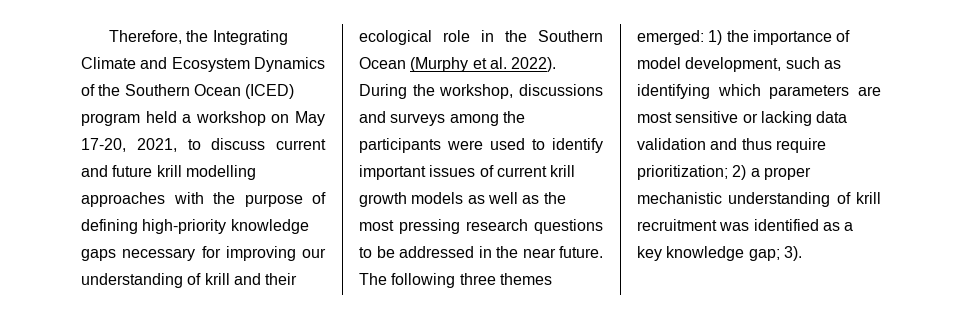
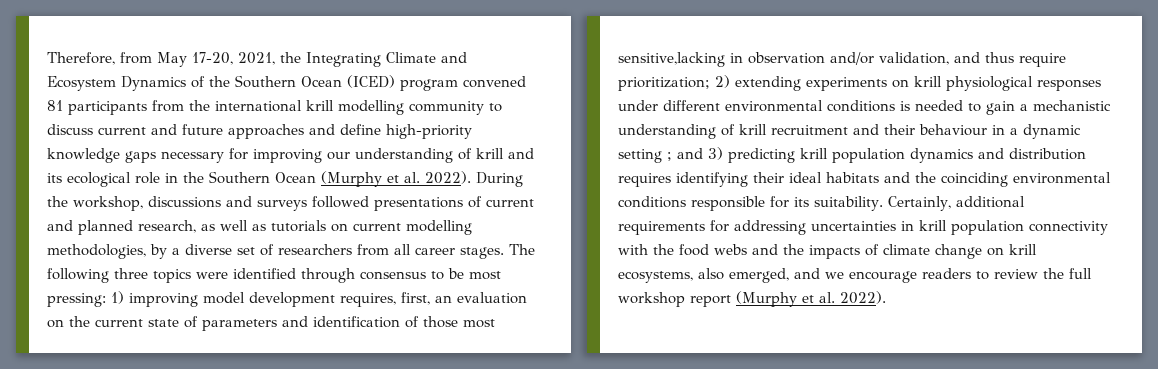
(182, 37) none -> [120,52,275,67] from May 17-20, 2021,
[145,111,325,126] [81,138,177,152] held a workshop on May 17-20, 2021, -> [463,76,526,88] [47,100,484,115] convened 81 participants from the international krill modelling community
[156,165,256,180] [81,192,326,207] [81,219,138,234] krill modelling approaches with the purpose of defining -> [228,124,381,139] approaches and define
[265,273,298,285] their -> [47,173,62,183] its
[449,111,525,126] [359,138,603,153] [359,165,576,180] [359,192,566,207] [359,219,603,234] [359,246,603,258] [359,273,552,288] [637,30,851,45] [637,57,841,72] [637,84,881,99] [637,111,848,126] [637,138,706,150] among the participants were used to identify important issues of current krill growth models as well as the most pressing research questions to be addressed in the near future. The following three themes emerged: 1) the importance of model development, such as identifying which parameters are most sensitive or lacking data validation -> [312,196,534,211] [47,220,472,235] [47,244,535,259] [47,268,501,283] [47,291,527,307] [47,316,495,331] [618,52,949,67] followed presentations of current and planned research, as well as tutorials on current modelling methodologies, by a diverse set of researchers from all career stages. The following three topics were identified through consensus to be most pressing: 1) improving model development requires, first, an evaluation on the current state of parameters and identification of those most sensitive,lacking in observation and/or validation,
[750,167,811,180] a proper -> [735,76,1101,91] [618,100,1028,115] extending experiments on krill physiological responses under different environmental conditions is needed to gain a
[719,219,854,231] [637,246,802,261] was identified as a key knowledge gap; 3). -> [853,124,1081,139] [618,147,1086,163] [618,172,1111,187] [618,196,1025,211] [618,220,1108,235] [618,244,1037,259] [618,268,1092,283] [618,291,886,307] and their behaviour in a dynamic setting ; and 3) predicting krill population dynamics and distribution requires identifying their ideal habitats and the coinciding environmental conditions responsible for its suitability. Certainly, additional requirements for addressing uncertainties in krill population connectivity with the food webs and the impacts of climate change on krill ecosystems, also emerged, and we encourage readers to review the full workshop report (Murphy et al. 2022).

